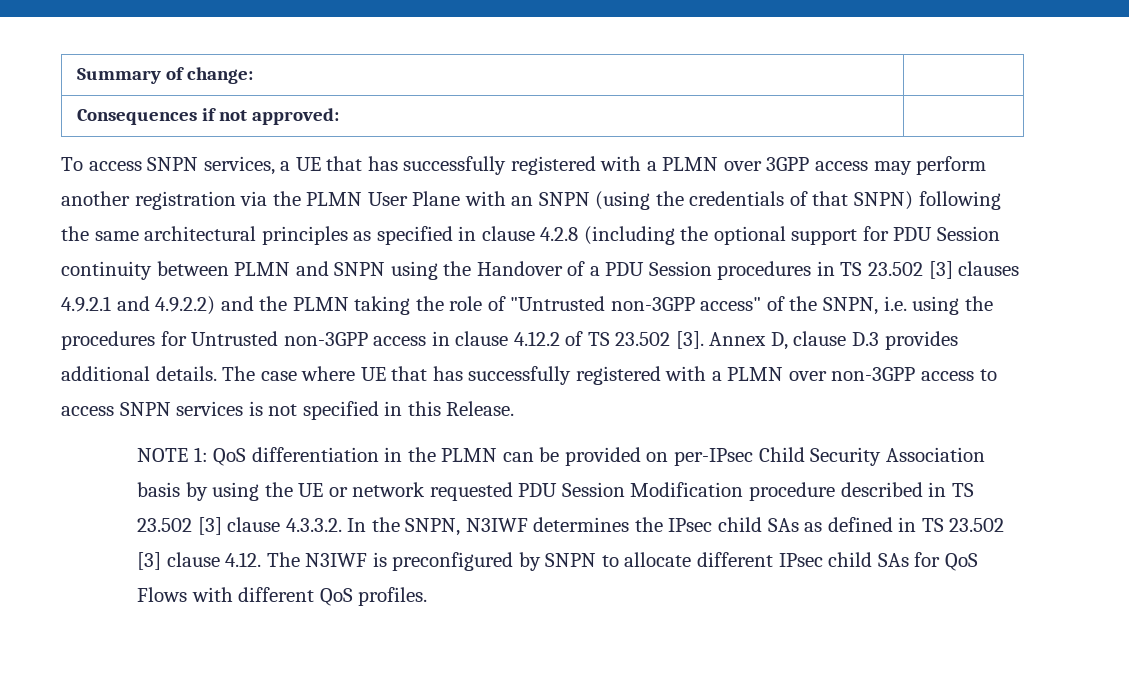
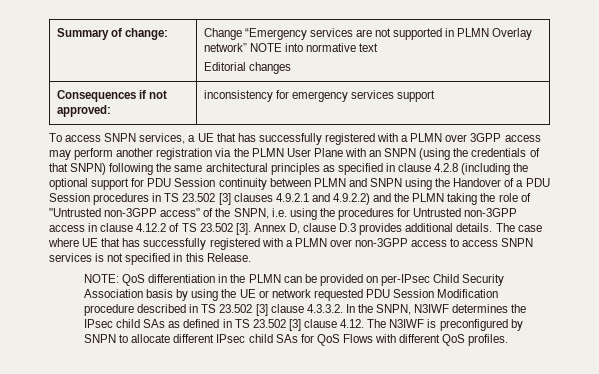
(254, 75) none -> [203,28,533,40] [203,43,378,52] [203,62,291,74] Change “Emergency services are not supported in PLMN Overlay network” NOTE into normative text // Editorial changes
(340, 116) none -> [203,90,435,102] inconsistency for emergency services support
[137,447,208,462] NOTE 1: -> [84,274,120,283] NOTE:

